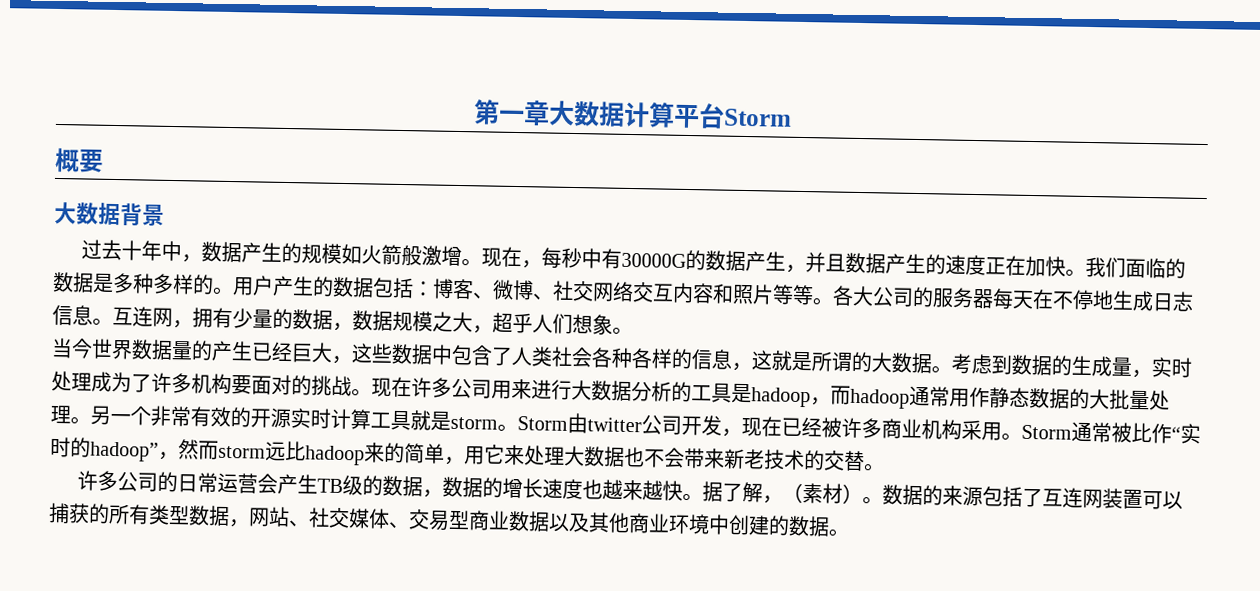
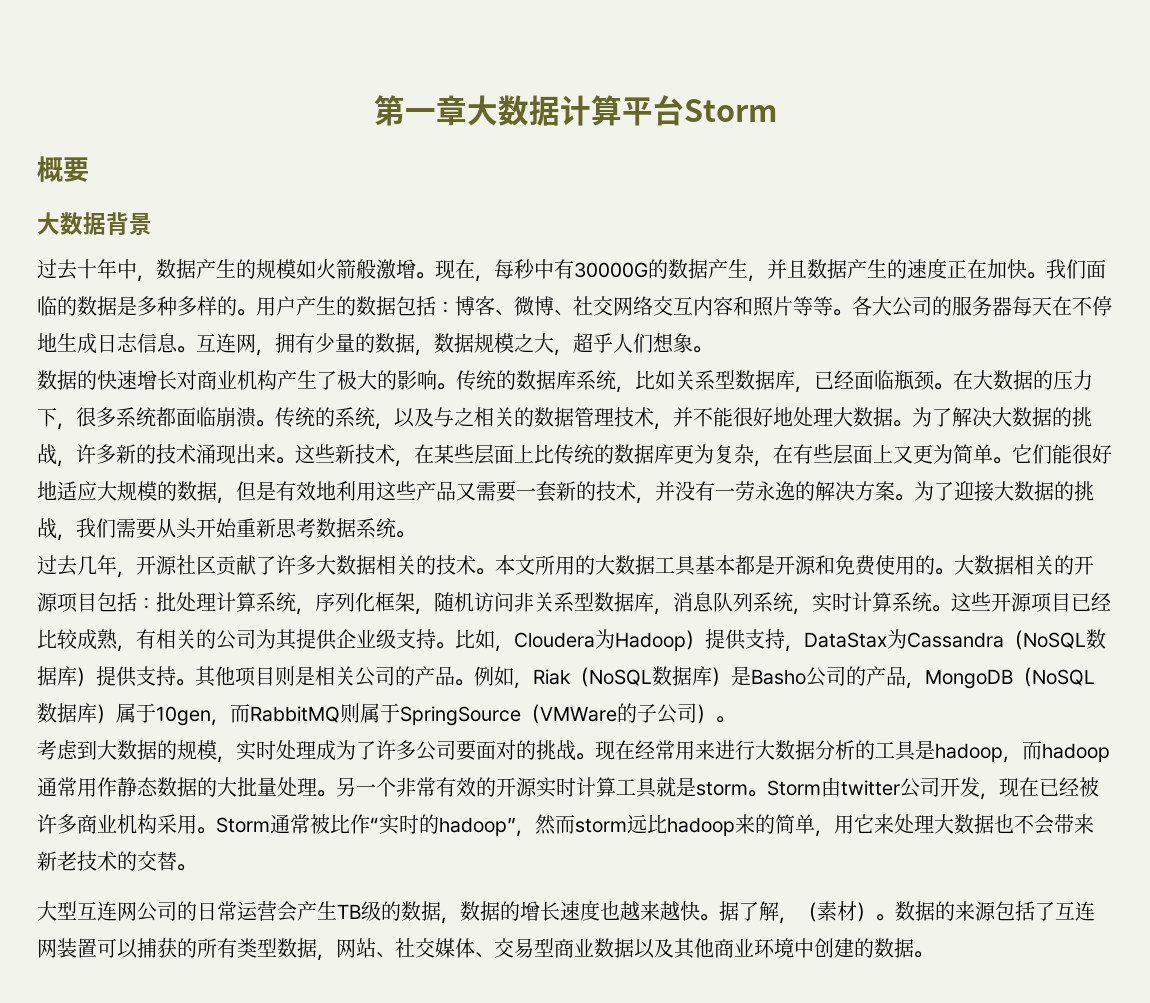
[51,337,1132,377] 当今世界数据量的产生已经巨大，这些数据中包含了人类社会各种各样的信息，这就是所谓的大数据。考虑到数据的生成量 -> [37,370,1093,393] [37,407,1092,430] [37,444,1112,467] [37,481,1094,504] [37,518,415,541] [37,555,1094,578] [37,592,1111,615] [37,629,1106,652] [37,666,1095,689] [37,703,735,726] [37,740,217,760] 数据的快速增长对商业机构产生了极大的影响。传统的数据库系统，比如关系型数据库，已经面临瓶颈。在大数据的压力下，很多系统都面临崩溃。传统的系统，以及与之相关的数据管理技术，并不能很好地处理大数据。为了解决大数据的挑战，许多新的技术涌现出来。这些新技术，在某些层面上比传统的数据库更为复杂，在有些层面上又更为简单。它们能很好地适应大规模的数据，但是有效地利用这些产品又需要一套新的技术，并没有一劳永逸的解决方案。为了迎接大数据的挑战，我们需要从头开始重新思考数据系统。 // 过去几年，开源社区贡献了许多大数据相关的技术。本文所用的大数据工具基本都是开源和免费使用的。大数据相关的开源项目包括：批处理计算系统，序列化框架，随机访问非关系型数据库，消息队列系统，实时计算系统。这些开源项目已经比较成熟，有相关的公司为其提供企业级支持。比如，Cloudera为Hadoop）提供支持，DataStax为Cassandra（NoSQL数据库）提供支持。其他项目则是相关公司的产品。例如，Riak（NoSQL数据库）是Basho公司的产品，MongoDB（NoSQL数据库）属于10gen，而RabbitMQ则属于SpringSource（VMWare的子公司）。 // 考虑到大数据的规模
[191,373,232,395] 机构 -> [416,740,456,761] 公司
[411,377,492,399] 许多公司 -> [635,740,675,760] 经常
[77,470,119,492] 许多 -> [37,901,137,921] 大型互连网

